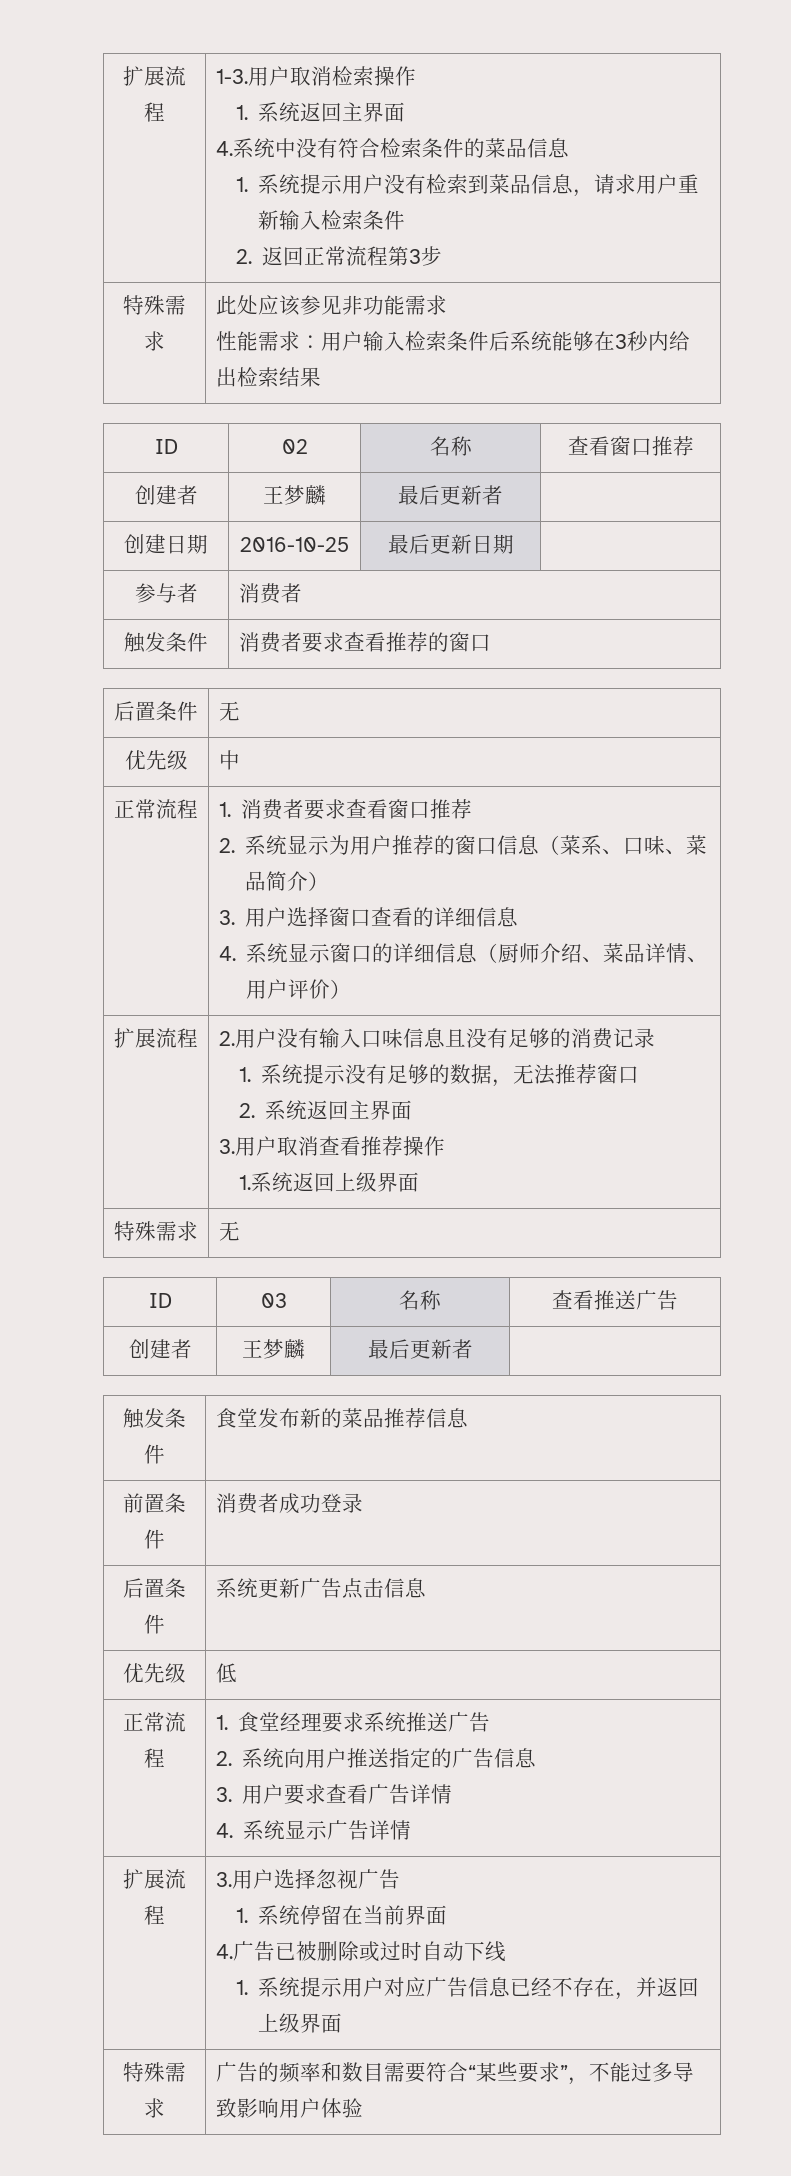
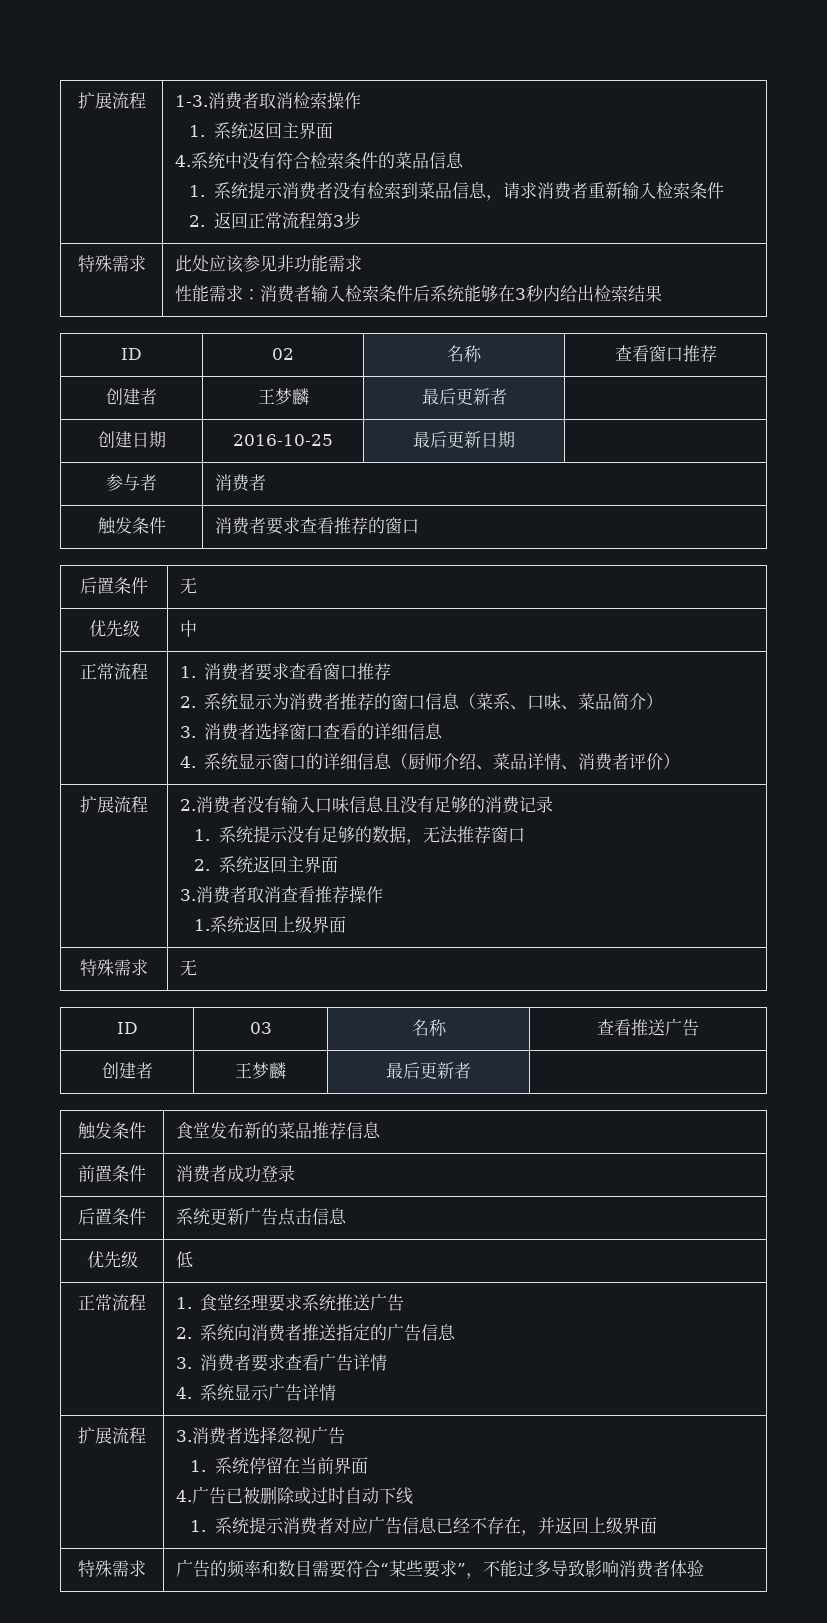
[247,66,290,86] 用户 -> [207,92,259,110] 消费者
[342,174,385,194] 用户 -> [281,182,333,200] 消费者
[636,174,679,194] 用户 -> [536,182,588,200] 消费者
[320,331,363,351] 用户 -> [259,285,311,303] 消费者
[349,835,392,855] 用户 -> [289,693,341,711] 消费者
[244,907,287,927] 用户 -> [204,723,256,741] 消费者
[245,979,288,999] 用户 -> [578,753,630,771] 消费者
[234,1028,277,1048] 用户 -> [195,796,247,814] 消费者
[234,1136,277,1156] 用户 -> [195,886,247,904] 消费者
[304,1748,347,1768] 用户 -> [251,1324,303,1342] 消费者
[241,1784,284,1804] 用户 -> [200,1354,252,1372] 消费者
[231,1869,274,1889] 用户 -> [191,1427,243,1445] 消费者
[342,1977,385,1997] 用户 -> [282,1517,334,1535] 消费者
[278,2098,321,2118] 用户 -> [618,1560,670,1578] 消费者

